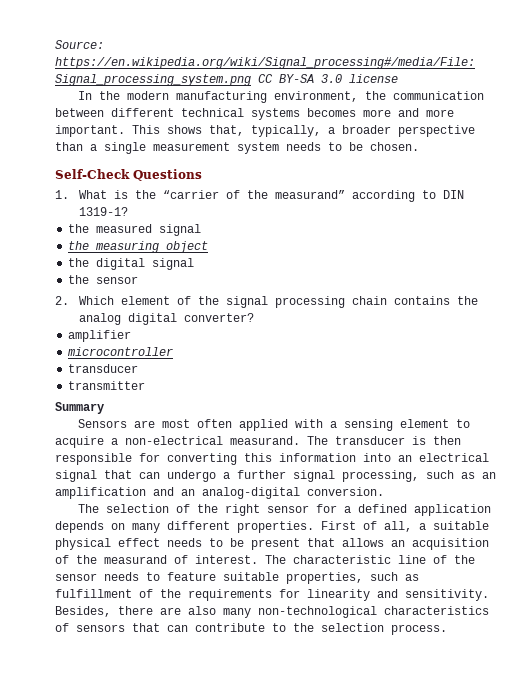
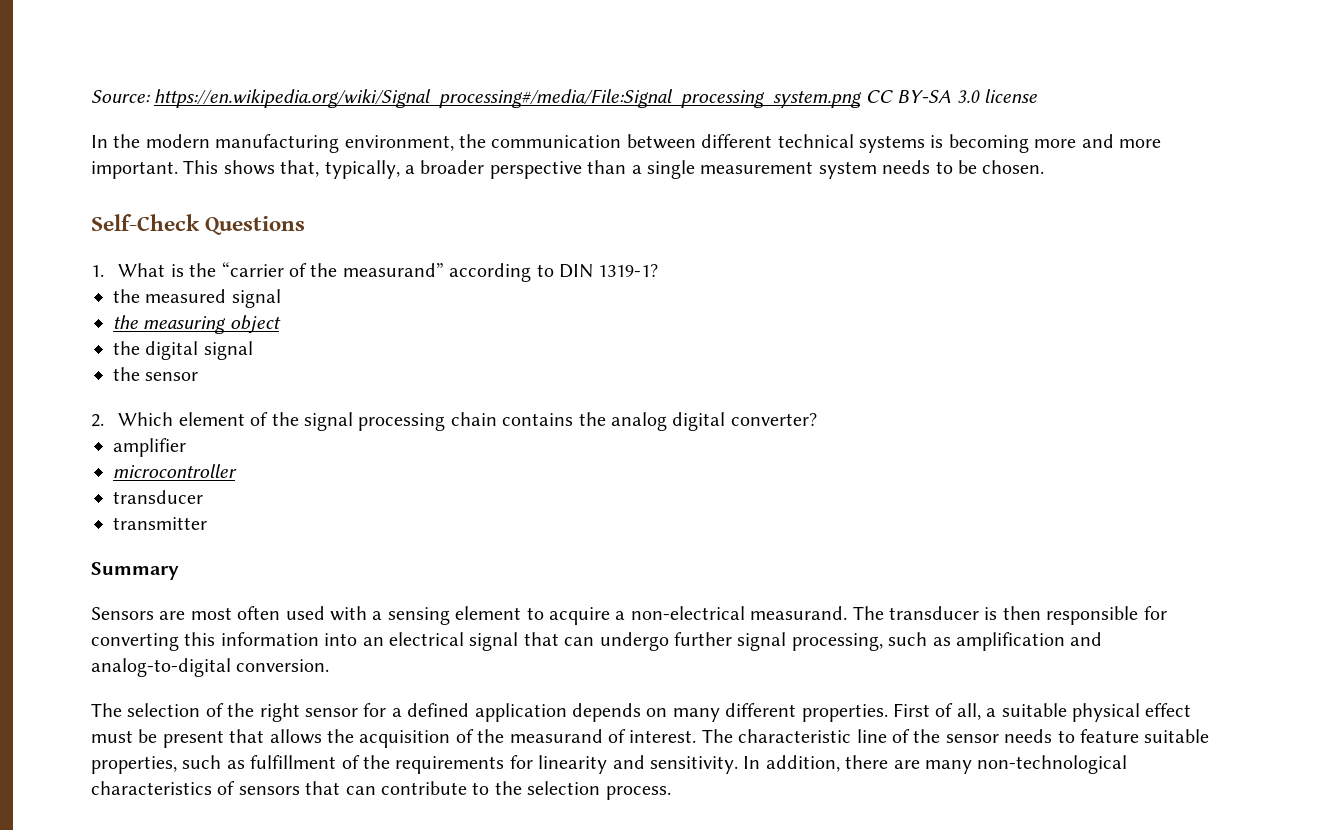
[307,108,356,117] becomes -> [930,134,1029,153] is becoming
[239,419,289,431] applied -> [285,606,325,620] used
[223,472,230,479] a -> (669, 641) none
[482,472,496,479] an -> (951, 641) none
[181,487,300,499] an analog-digital -> [91,658,231,677] analog-to-digital
[167,538,223,547] needs to -> [91,730,133,743] must
[391,540,405,547] an -> [327,729,354,743] the
[55,606,111,617] Besides, -> [743,755,840,772] In addition,
[188,606,216,615] also -> (920, 764) none

